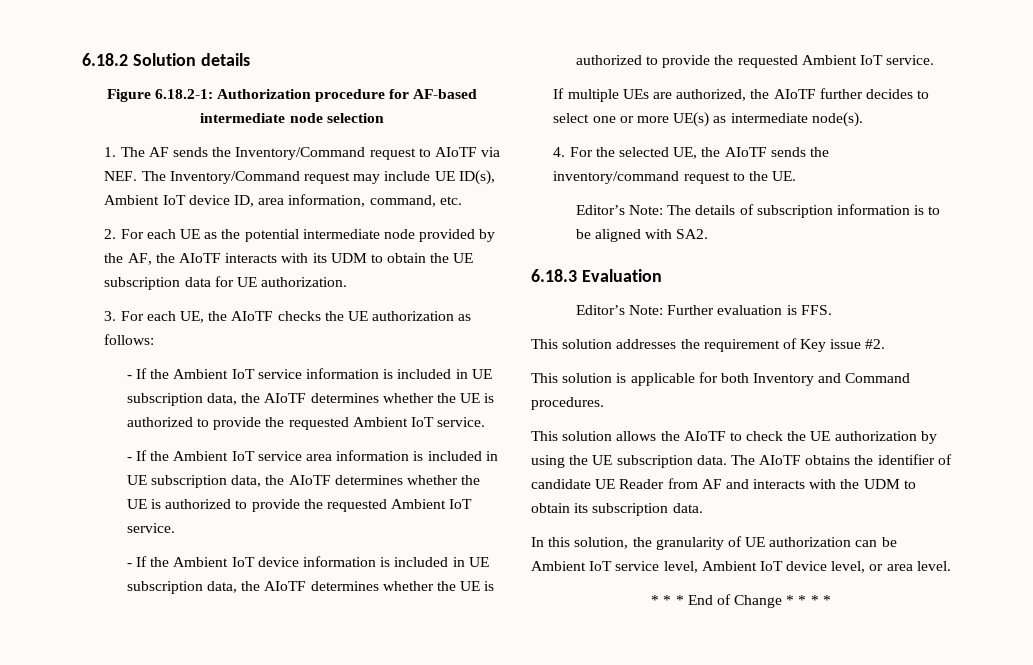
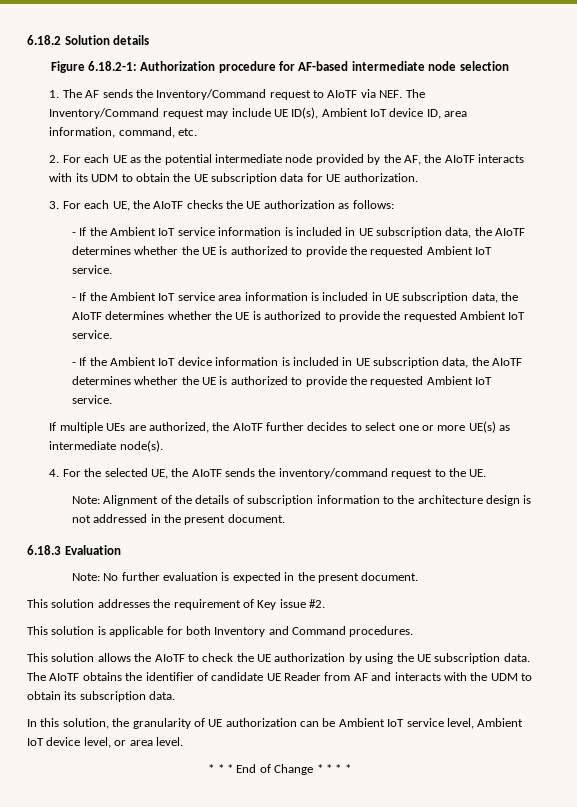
[575,204,941,218] [575,229,709,242] [531,269,662,282] [575,305,832,315] Editor’s Note: The details of subscription information is to be aligned with SA2. // 6.18.3 Evaluation // Editor’s Note: Further evaluation is FFS. -> [71,495,532,506] [71,514,285,525] [27,545,121,555] [71,572,419,583] Note: Alignment of the details of subscription information to the architecture design is not addressed in the present document. // 6.18.3 Evaluation // Note: No further evaluation is expected in the present document.

